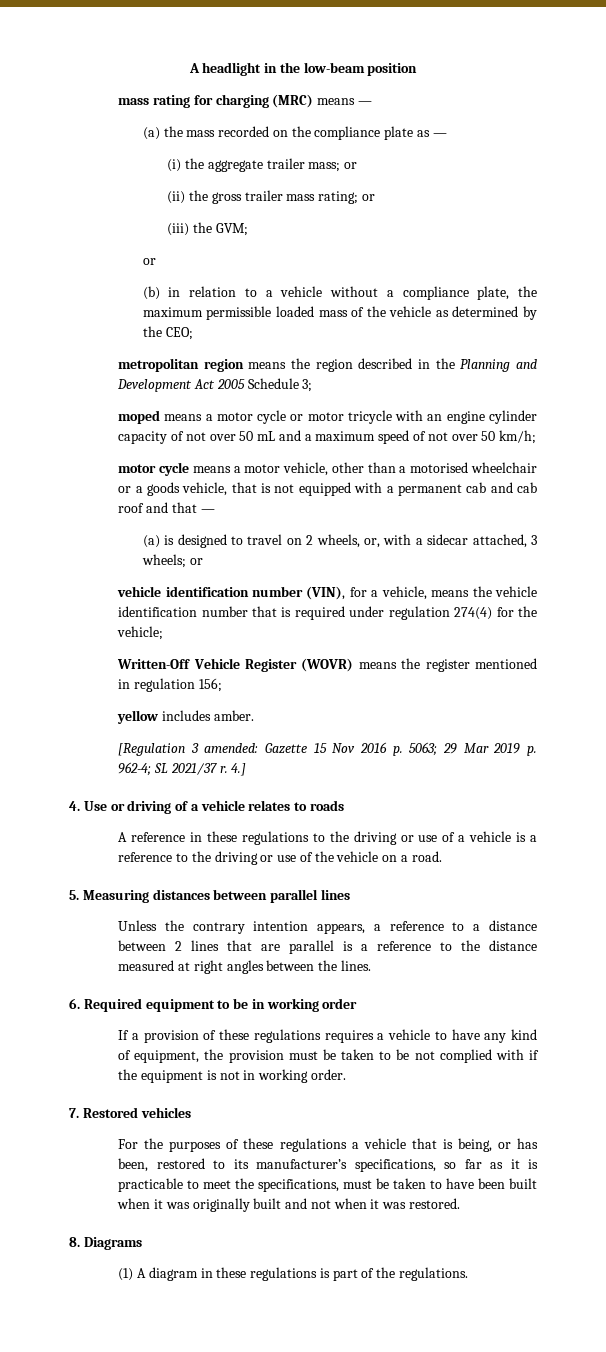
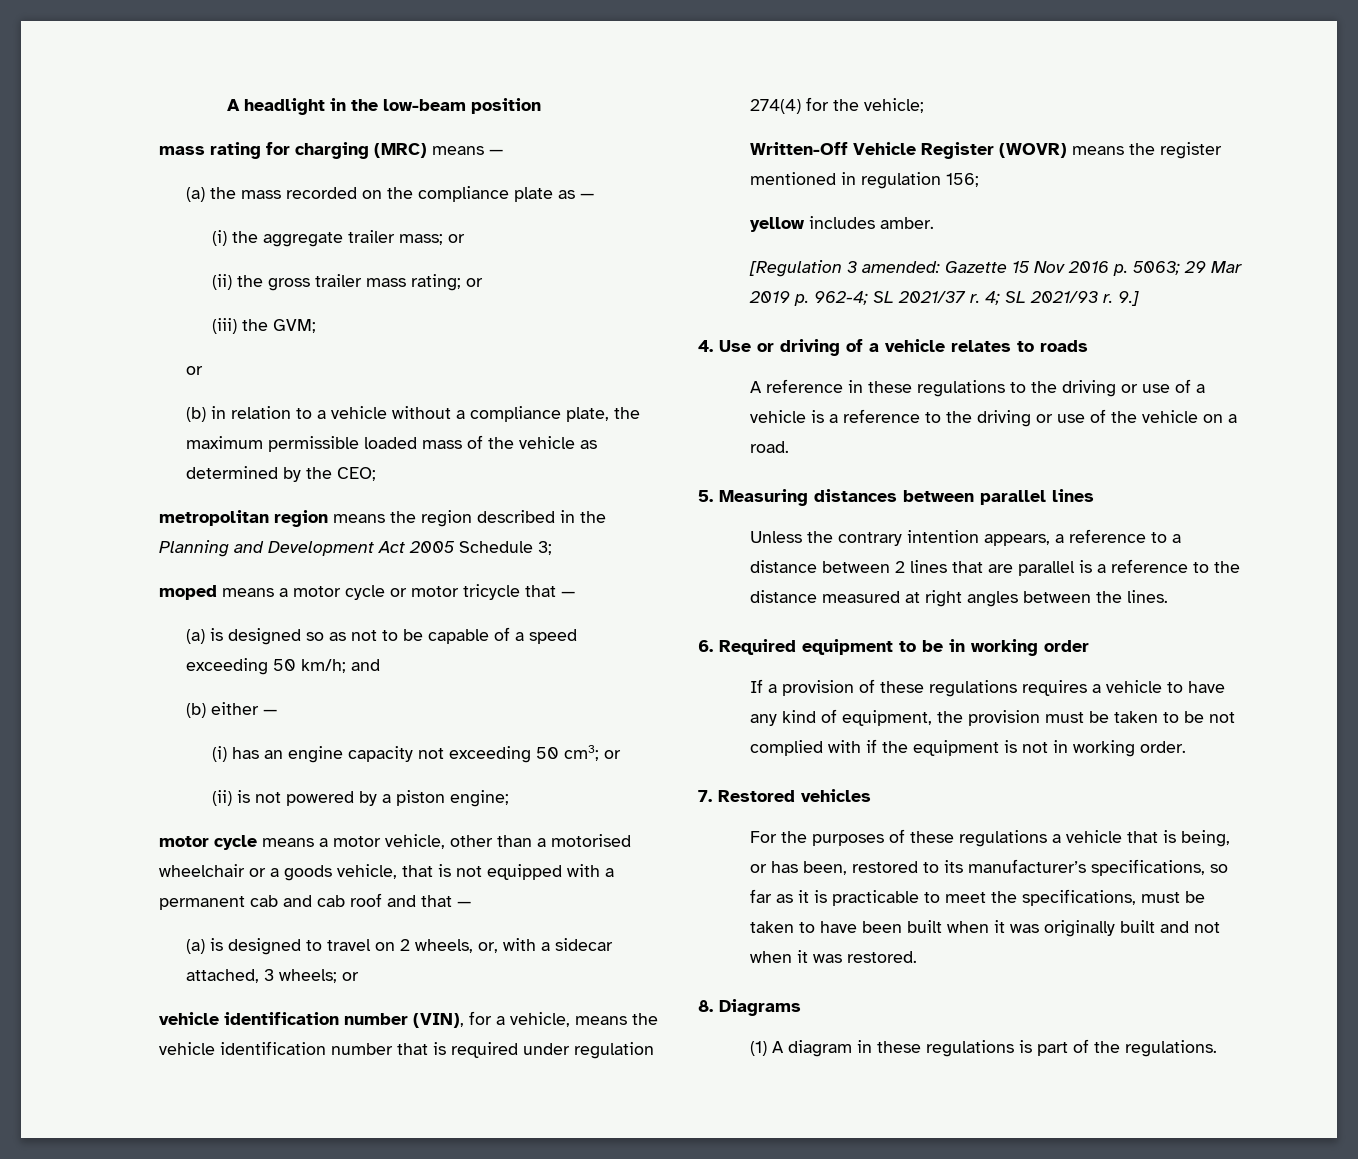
[395,410,537,424] [118,430,537,444] with an engine cylinder capacity of not over 50 mL and a maximum speed of not over 50 km/h; -> [525,585,576,597] [185,627,577,645] [185,658,380,675] [185,702,277,718] [211,745,621,763] [211,790,509,807] that — // (a) is designed so as not to be capable of a speed exceeding 50 km/h; and // (b) either — // (i) has an engine capacity not exceeding 50 cm3; or // (ii) is not powered by a piston engine;
[231,763,247,776] 4.] -> [985,291,1140,306] 4; SL 2021/93 r. 9.]

